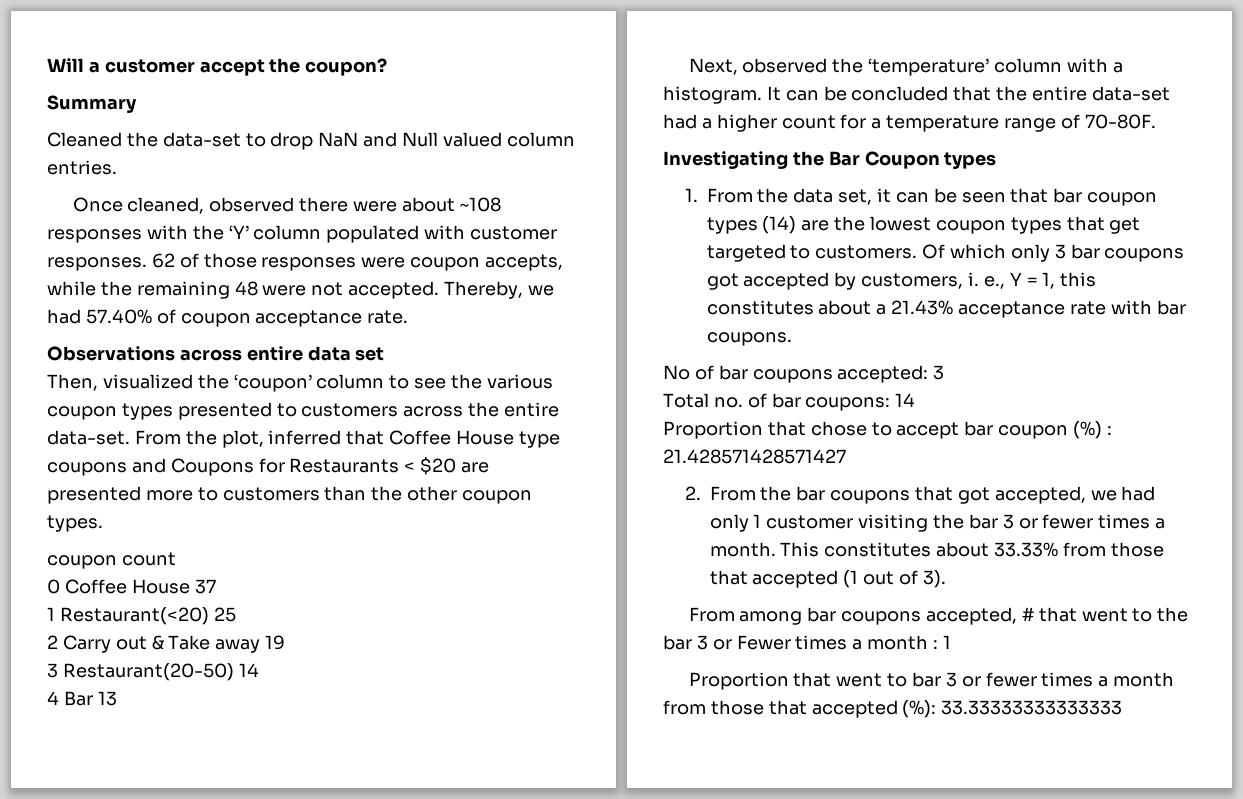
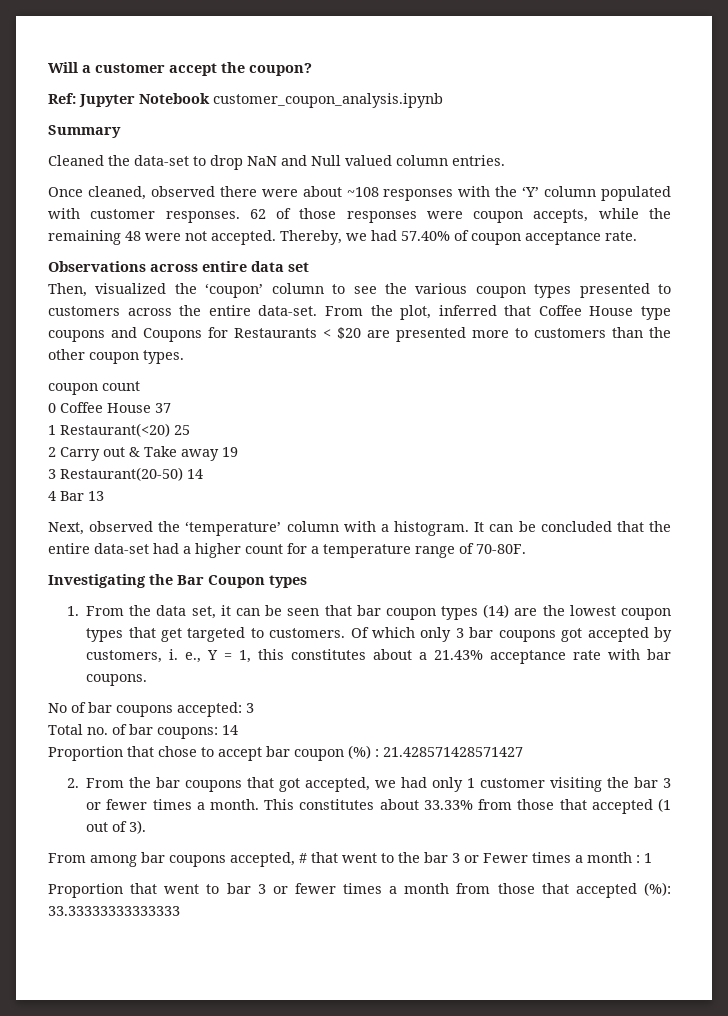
(388, 67) none -> [48,93,443,108] // Ref: Jupyter Notebook customer_coupon_analysis.ipynb

